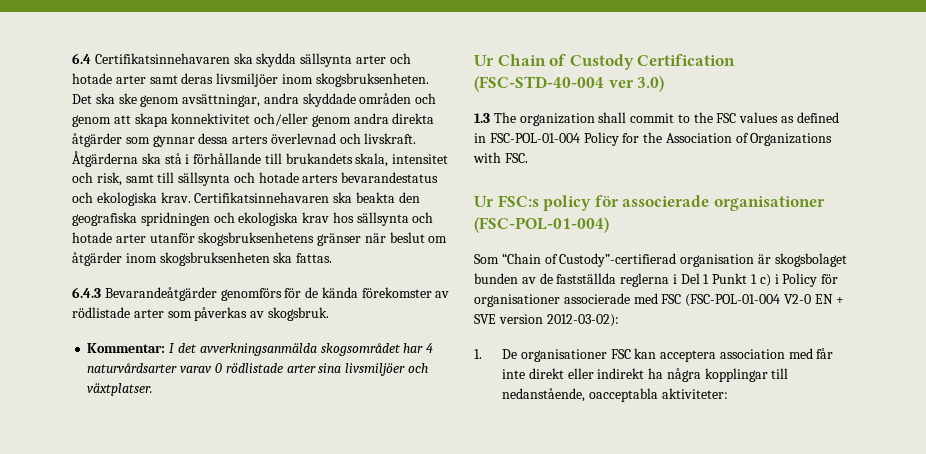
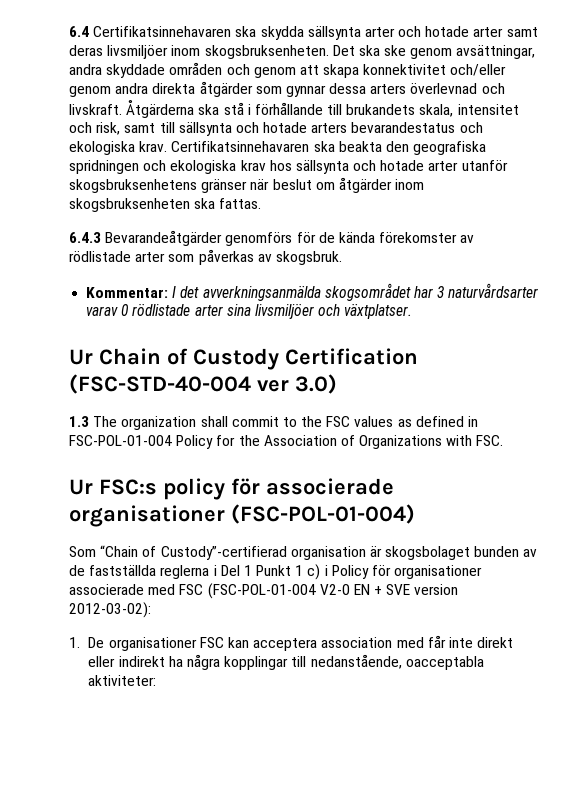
[426,343,434,353] 4 -> [437,286,445,298] 3

